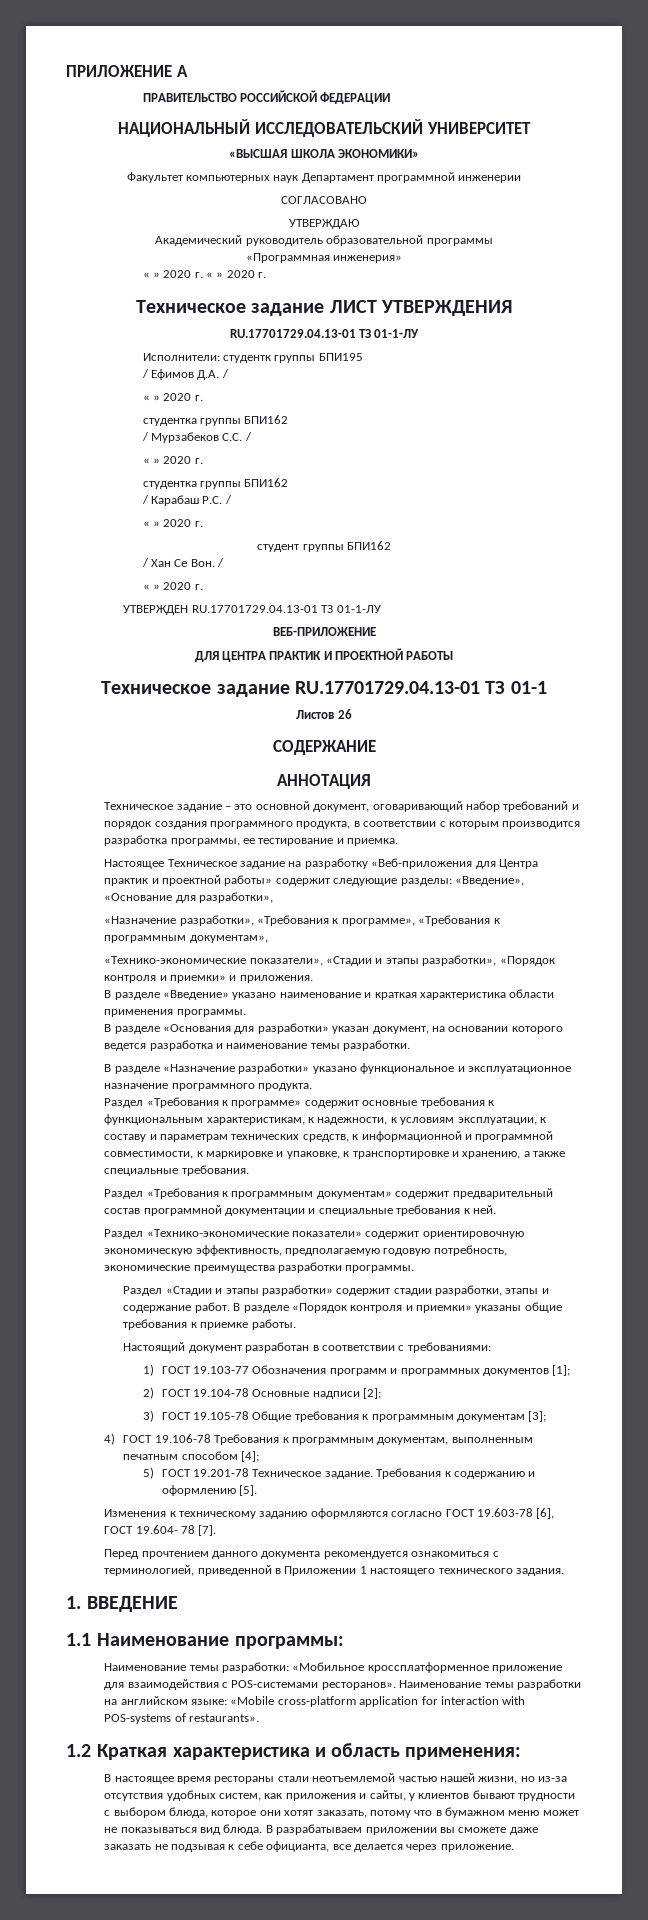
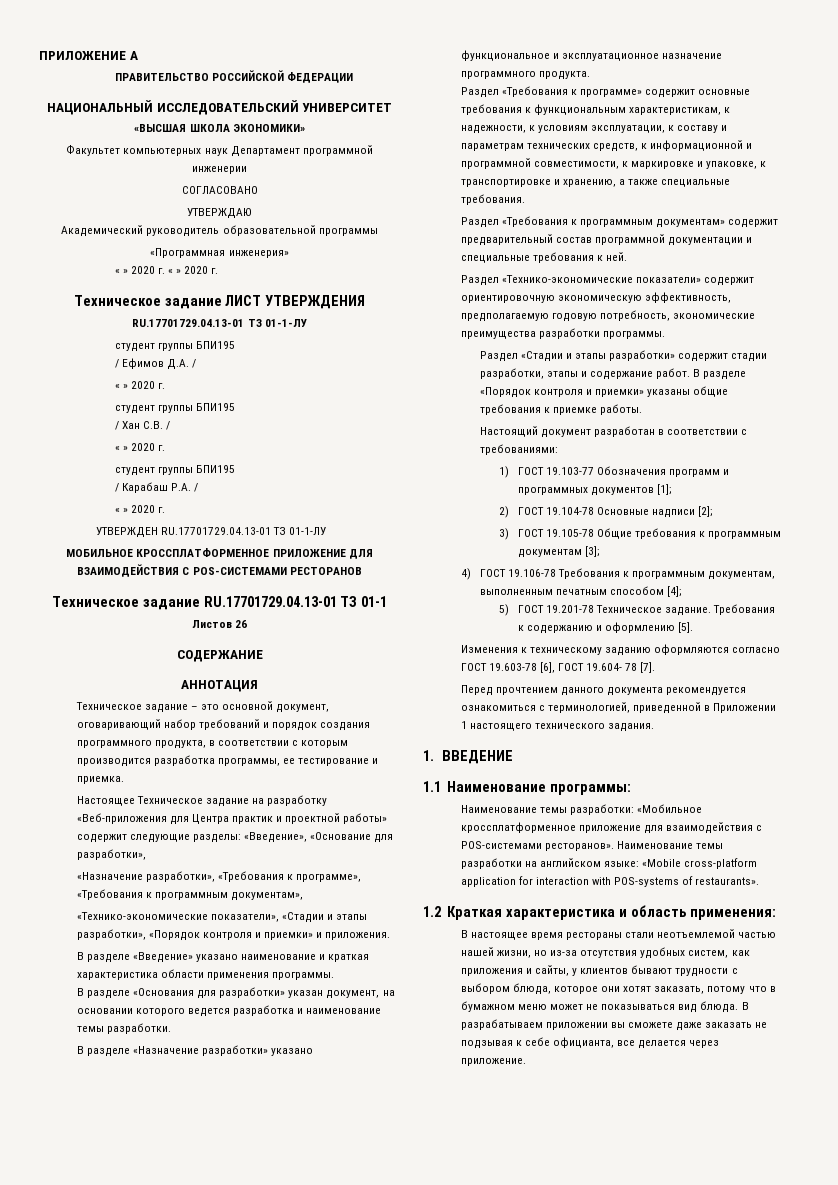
[142,353,271,363] Исполнители: студентк -> [114,343,155,352] студент
[142,415,289,426] [141,432,252,443] [142,456,203,464] [142,478,289,489] [141,495,232,506] [142,519,203,527] [257,541,391,552] [141,558,215,567] студентка группы БПИ162 // / Мурзабеков С.С. / // « » 2020 г. // студентка группы БПИ162 // / Карабаш Р.С. / // « » 2020 г. // студент группы БПИ162 // / Хан Се Вон. -> [114,403,235,414] [114,421,170,430] [114,443,165,451] [114,465,235,476] [114,482,191,493] студент группы БПИ195 // / Хан С.В. / // « » 2020 г. // студент группы БПИ195 // / Карабаш Р.А.
[272,627,376,636] [194,648,454,662] ВЕБ-ПРИЛОЖЕНИЕ // ДЛЯ ЦЕНТРА ПРАКТИК И ПРОЕКТНОЙ РАБОТЫ -> [66,548,373,559] [77,564,362,577] МОБИЛЬНОЕ КРОССПЛАТФОРМЕННОЕ ПРИЛОЖЕНИЕ ДЛЯ ВЗАИМОДЕЙСТВИЯ С POS-СИСТЕМАМИ РЕСТОРАНОВ

